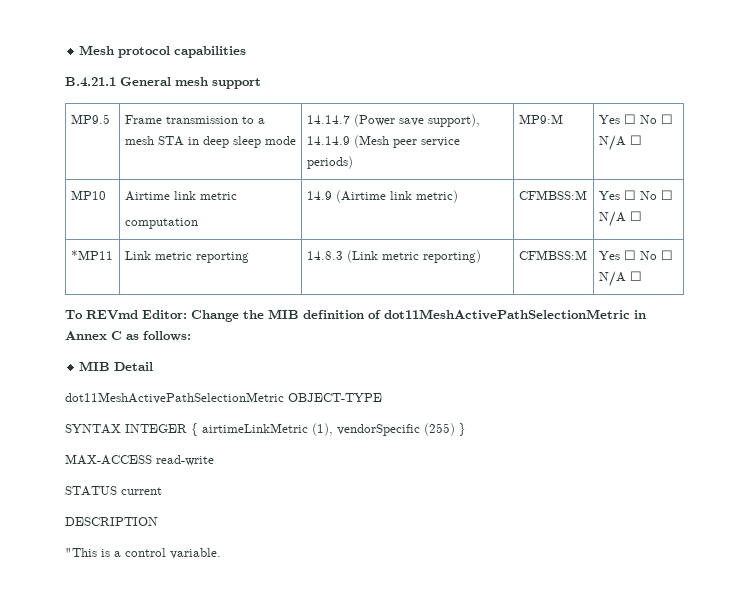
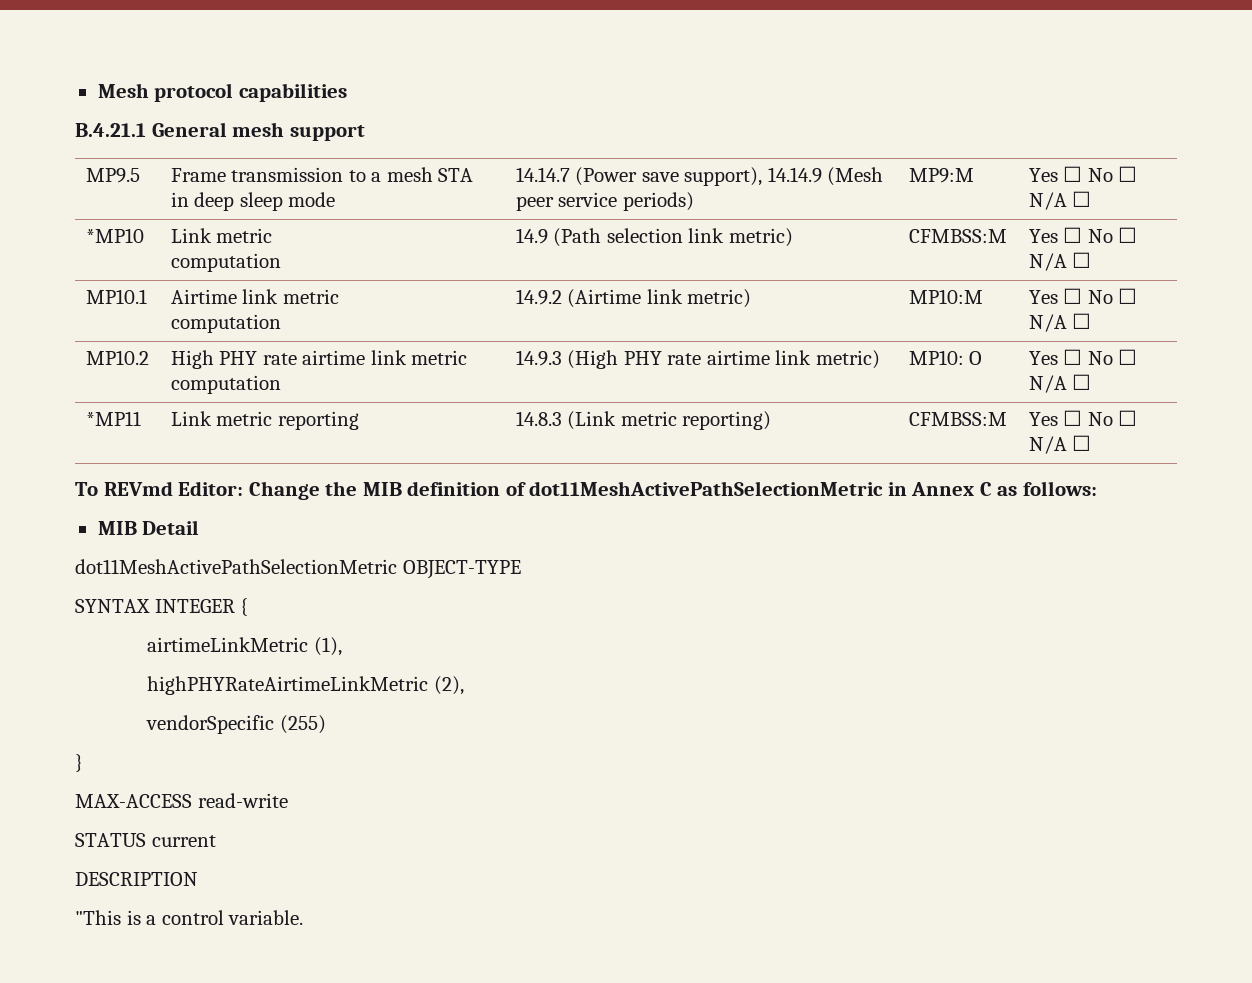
[70,190,106,200] MP10 -> [85,228,144,243] [170,228,273,243] [170,253,281,272] [515,228,793,247] [908,229,1007,243] [1028,227,1138,243] [1028,252,1092,271] [85,289,147,304] *MP10 | Link metric // computation | 14.9 (Path selection link metric) | CFMBSS:M | Yes ☐ No ☐ N/A ☐ // MP10.1
[306,191,332,200] 14.9 -> [515,289,562,305] 14.9.2
[518,190,587,200] CFMBSS:M -> [908,289,983,304] [1028,288,1138,304] [1028,313,1092,332] [85,350,149,365] [170,350,468,369] [170,375,281,394] [515,350,880,369] [908,350,983,365] MP10:M | Yes ☐ No ☐ N/A ☐ // MP10.2 | High PHY rate airtime link metric computation | 14.9.3 (High PHY rate airtime link metric) | MP10: O
(198, 429) none -> (249, 607) //
(333, 429) none -> [147,676,465,695] // highPHYRateAirtimeLinkMetric (2), //
(455, 429) none -> (327, 724) //

